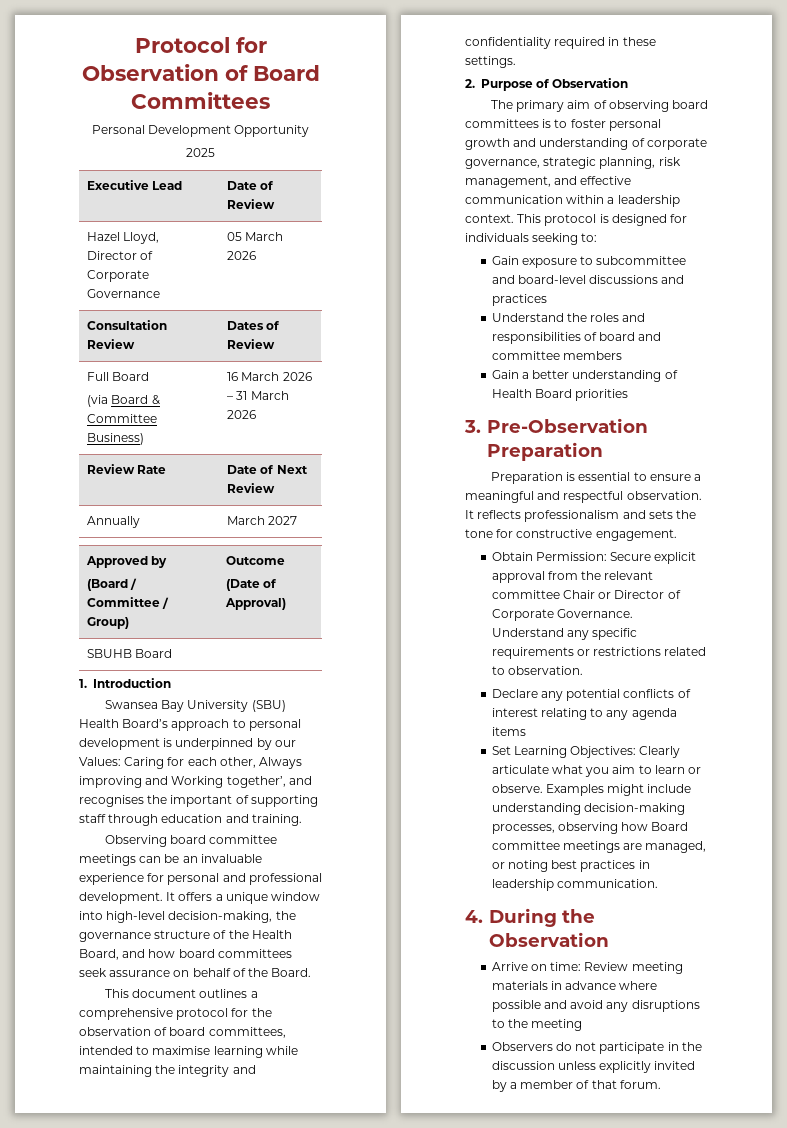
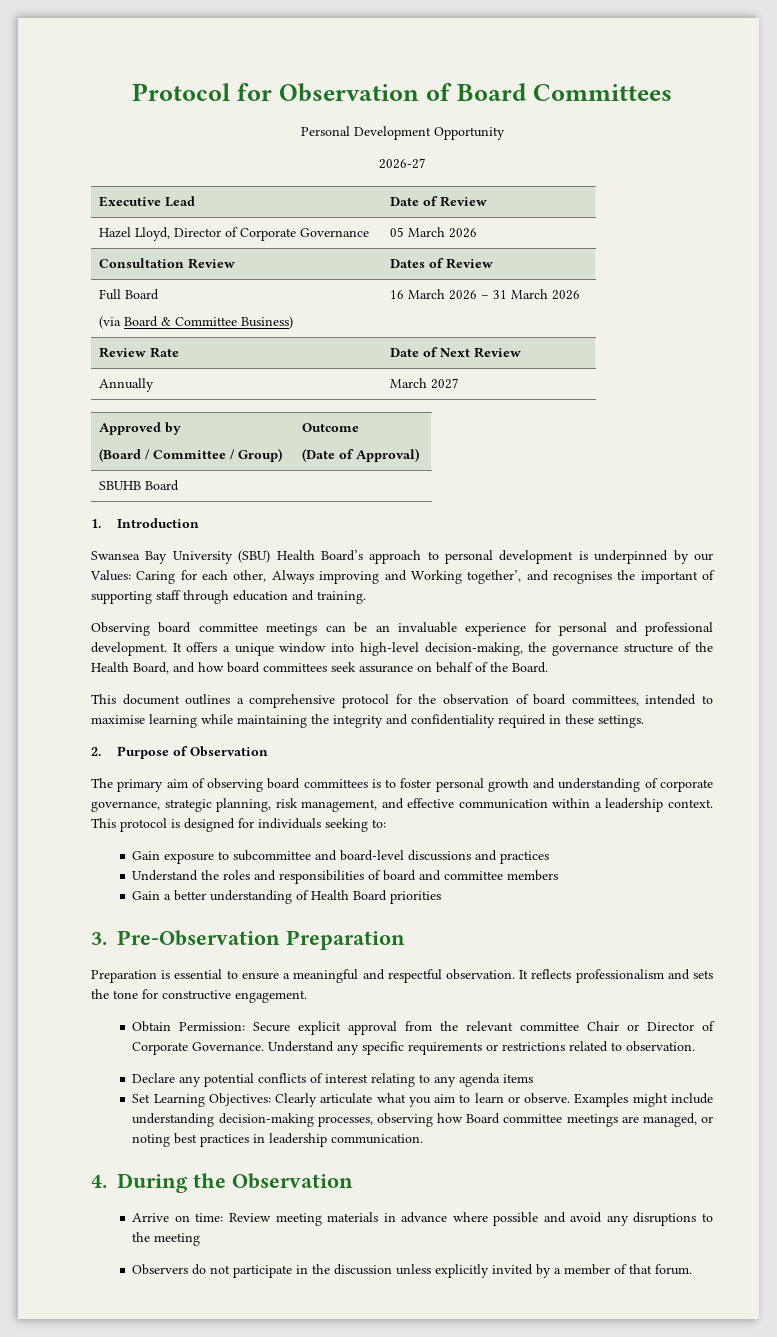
[186,148,215,157] 2025 -> [378,158,426,169] 2026-27

